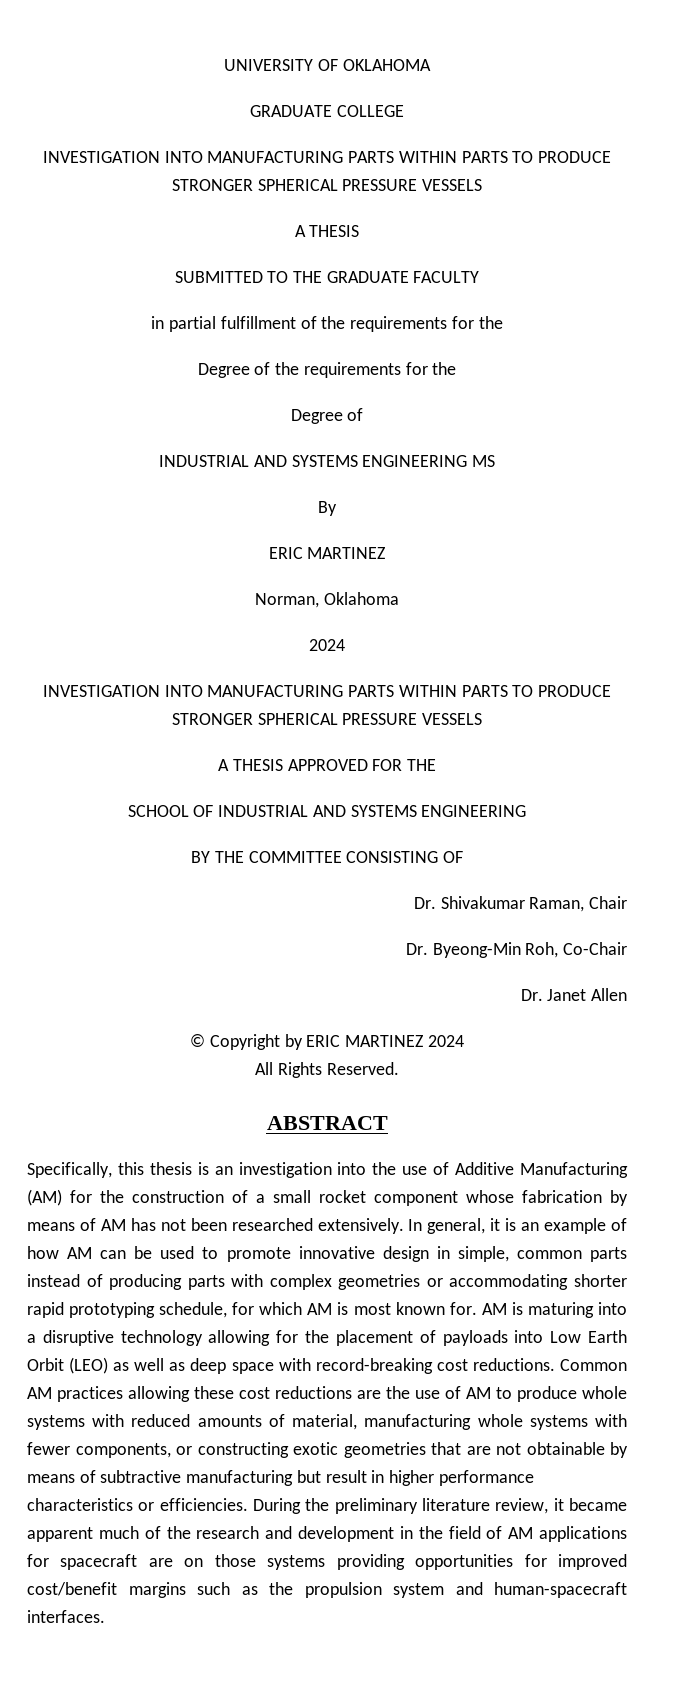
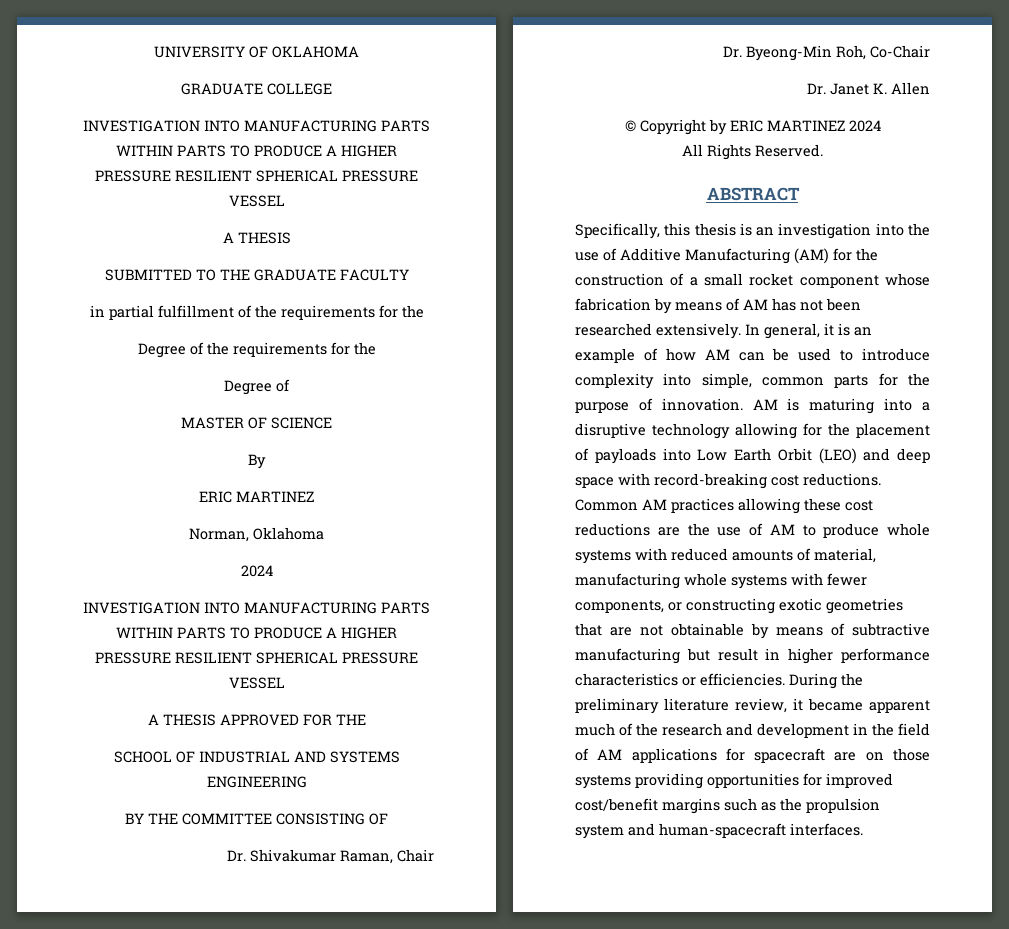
[171,179,483,191] STRONGER SPHERICAL PRESSURE VESSELS -> [326,145,397,157] [95,170,418,182] [228,195,285,207] A HIGHER PRESSURE RESILIENT SPHERICAL PRESSURE VESSEL
[159,455,495,467] INDUSTRIAL AND SYSTEMS ENGINEERING MS -> [181,417,332,429] MASTER OF SCIENCE
[171,713,483,725] STRONGER SPHERICAL PRESSURE VESSELS -> [326,627,397,639] [95,652,418,664] [228,677,285,689] A HIGHER PRESSURE RESILIENT SPHERICAL PRESSURE VESSEL
(587, 995) none -> [873,83,887,94] K.
[226,1246,627,1262] [27,1274,627,1290] [27,1302,477,1318] promote innovative design in simple, common parts instead of producing parts with complex geometries or accommodating shorter rapid prototyping schedule, for which AM is most known for. -> [862,348,930,361] [575,373,930,389] [575,398,743,413] introduce complexity into simple, common parts for the purpose of innovation.
[113,1358,186,1371] as well as -> [863,448,891,461] and

